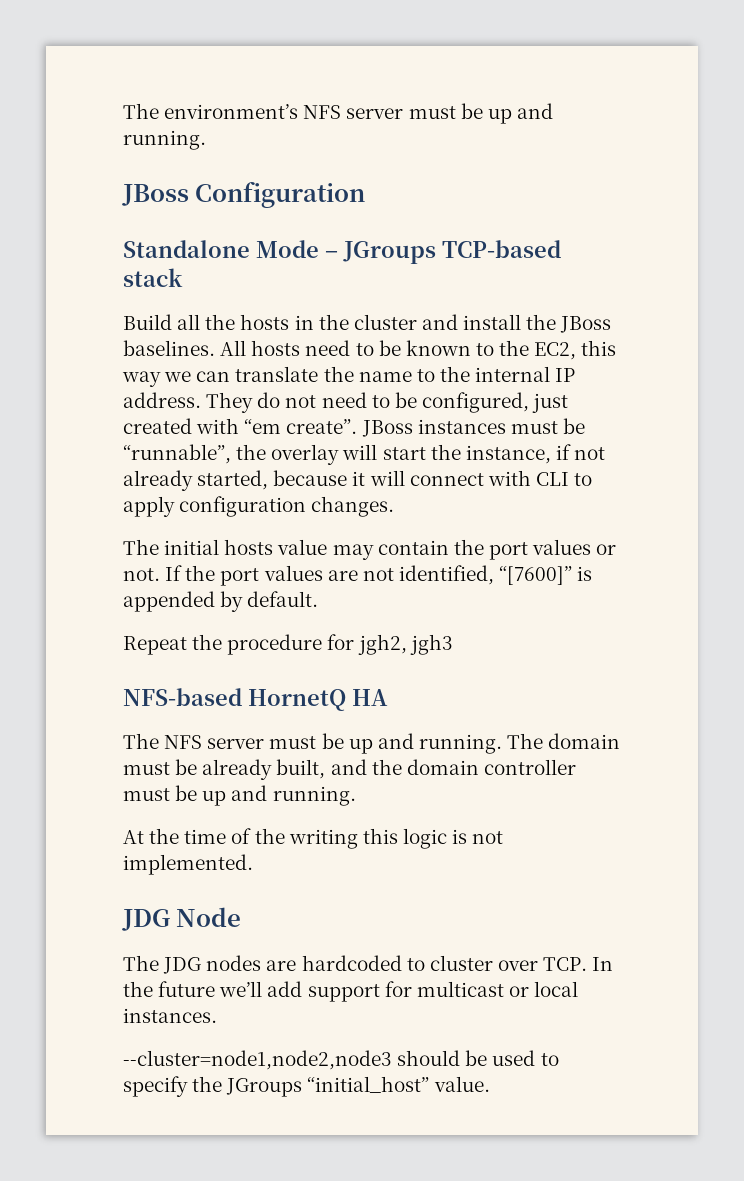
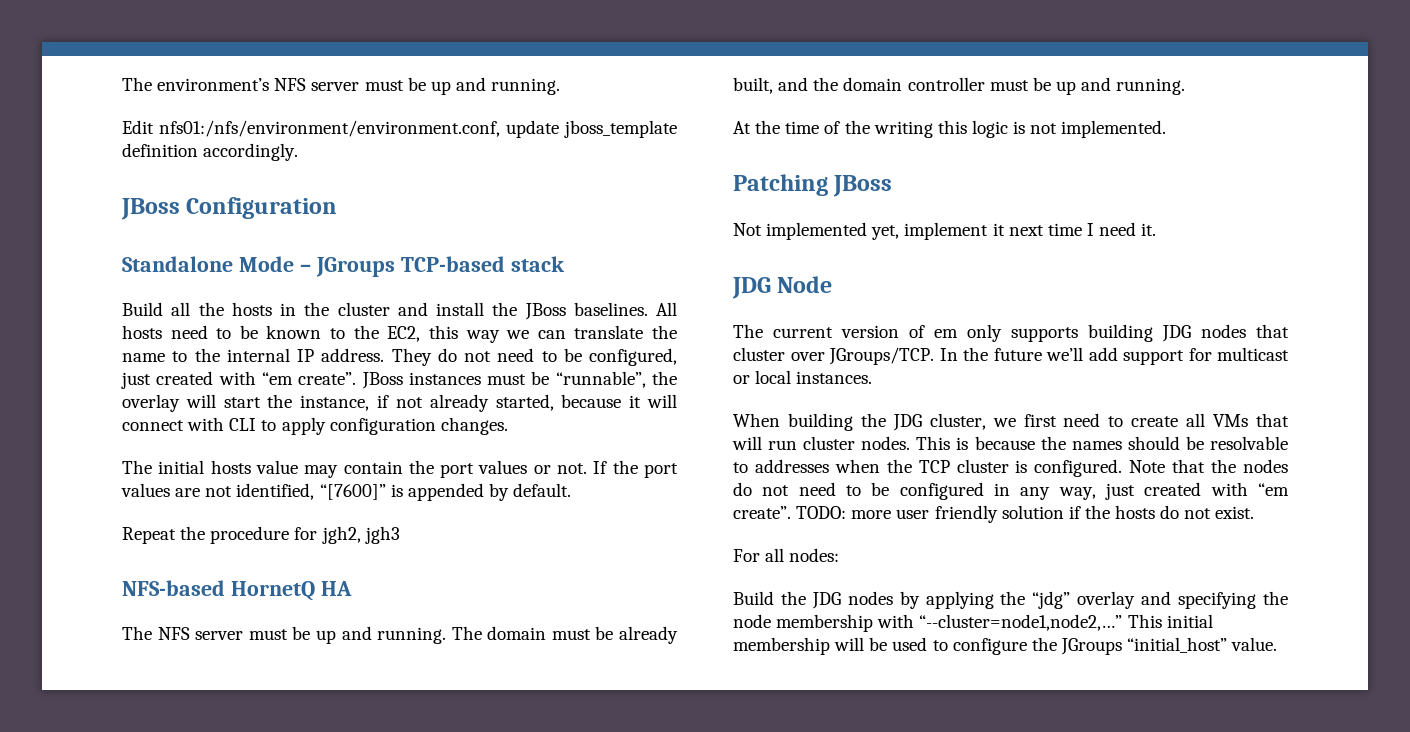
(206, 140) none -> [122,120,677,138] [122,143,299,161] // Edit nfs01:/nfs/environment/environment.conf, update jboss_template definition accordingly.
[122,907,242,931] [123,955,425,974] JDG Node // The JDG nodes are hardcoded to -> [733,174,893,197] [733,222,1157,240] [732,276,833,299] [733,324,1289,342] Patching JBoss // Not implemented yet, implement it next time I need it. // JDG Node // The current version of em only supports building JDG nodes that
[543,957,588,971] TCP. -> [829,347,934,365] JGroups/TCP.
[123,1050,461,1070] --cluster=node1,node2,node3 should -> [733,413,1289,431] [732,436,1288,450] [733,459,1288,477] [733,482,1289,500] [733,505,1255,523] [733,548,840,562] [733,591,1288,609] [733,614,1213,632] [733,637,865,655] When building the JDG cluster, we first need to create all VMs that will run cluster nodes. This is because the names should be resolvable to addresses when the TCP cluster is configured. Note that the nodes do not need to be configured in any way, just created with “em create”. TODO: more user friendly solution if the hosts do not exist. // For all nodes: // Build the JDG nodes by applying the “jdg” overlay and specifying the node membership with “--cluster=node1,node2,…” This initial membership will
[123,1076,188,1097] specify -> [952,638,1027,655] configure

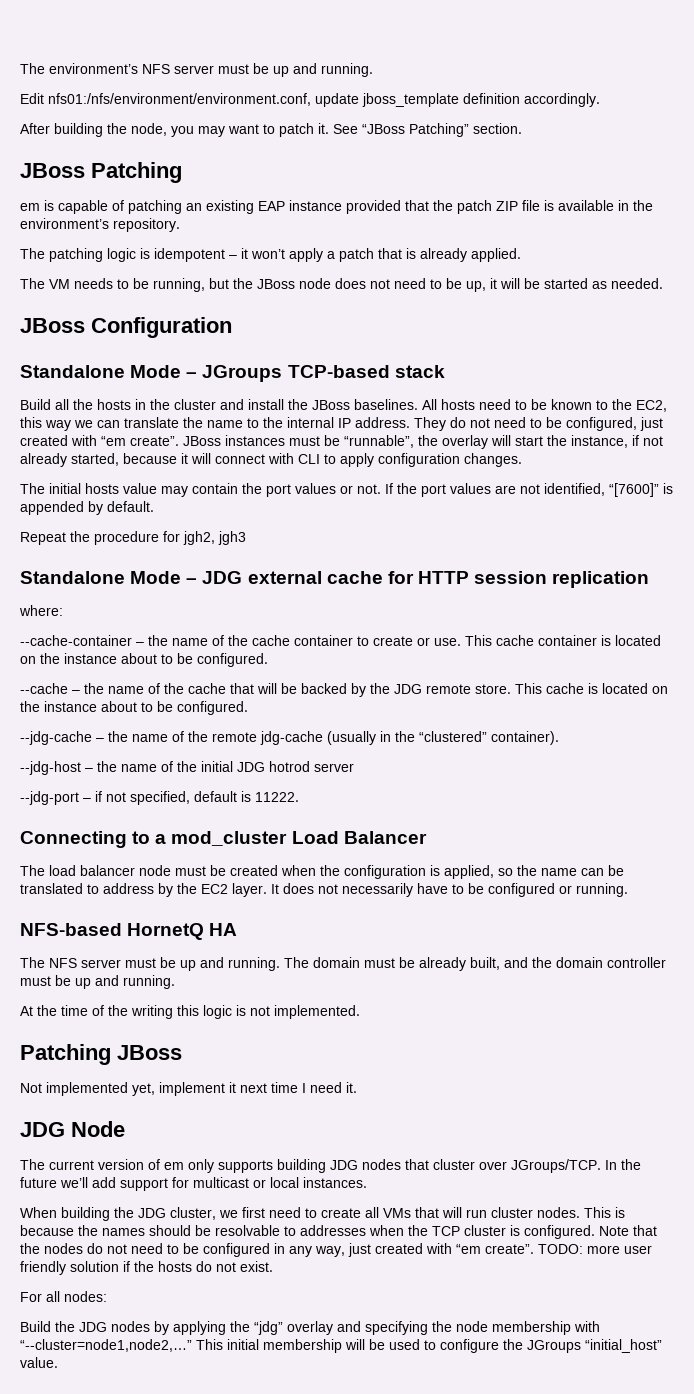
(299, 152) none -> [20,123,522,137] [20,162,182,183] [20,200,653,214] [20,218,180,232] [20,248,521,262] [20,278,663,292] // After building the node, you may want to patch it. See “JBoss Patching” section. // JBoss Patching // em is capable of patching an existing EAP instance provided that the patch ZIP file is available in the environment’s repository. // The patching logic is idempotent – it won’t apply a patch that is already applied. // The VM needs to be running, but the JBoss node does not need to be up, it will be started as needed.
(400, 535) none -> [20,571,650,588] [19,605,63,616] [20,635,661,646] [20,653,268,667] [20,683,668,697] [20,701,248,715] [20,731,559,745] [20,761,354,775] [20,791,299,805] [20,831,427,848] [20,865,624,879] [20,883,628,897] // Standalone Mode – JDG external cache for HTTP session replication // where: // --cache-container – the name of the cache container to create or use. This cache container is located on the instance about to be configured. // --cache – the name of the cache that will be backed by the JDG remote store. This cache is located on the instance about to be configured. // --jdg-cache – the name of the remote jdg-cache (usually in the “clustered” container). // --jdg-host – the name of the initial JDG hotrod server // --jdg-port – if not specified, default is 11222. // Connecting to a mod_cluster Load Balancer // The load balancer node must be created when the configuration is applied, so the name can be translated to address by the EC2 layer. It does not necessarily have to be configured or running.

